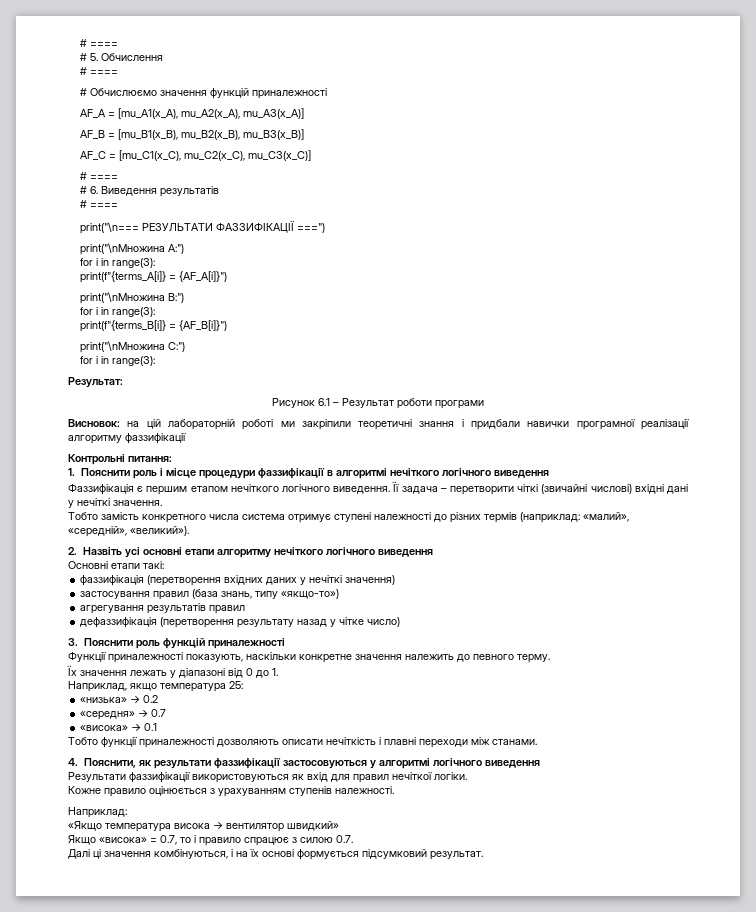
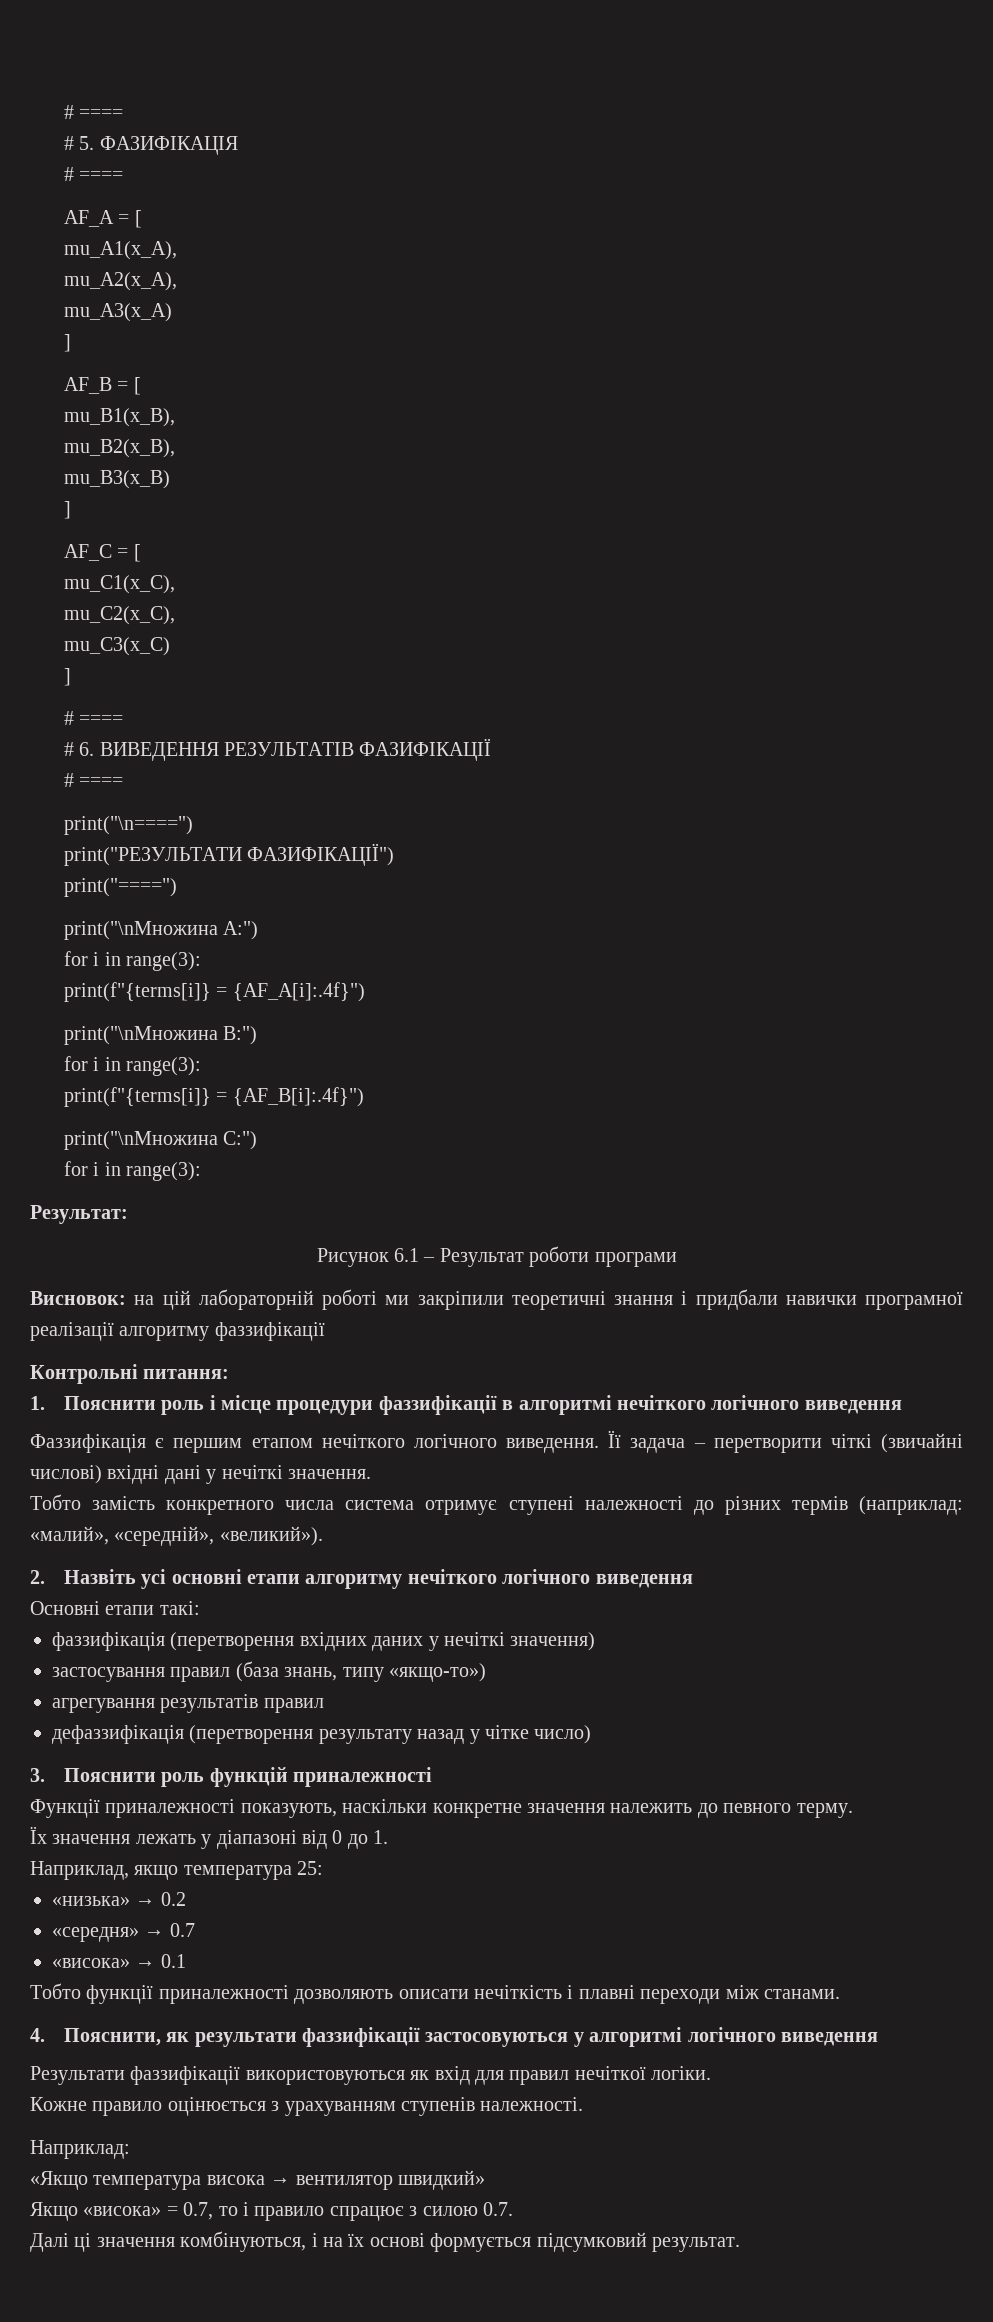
[101,53,164,61] [80,67,119,75] [80,88,328,99] Обчислення // # ==== // # Обчислюємо значення функцій приналежності -> [99,136,238,155] [63,167,124,181] ФАЗИФІКАЦІЯ // # ====
[118,108,179,119] [mu_A1(x_A), -> [134,210,142,228] [63,241,177,260] [ // mu_A1(x_A), //
[243,108,305,119] mu_A3(x_A)] -> [63,303,172,322] [63,334,71,352] // mu_A3(x_A) // ]
[118,129,179,140] [mu_B1(x_B), -> [133,377,141,395] [63,408,175,427] [ // mu_B1(x_B), //
[243,129,305,140] mu_B3(x_B)] -> [63,470,170,489] [63,501,71,519] // mu_B3(x_B) // ]
[119,150,182,161] [mu_C1(x_C), -> [133,544,141,562] [63,575,175,594] [ // mu_C1(x_C), //
[248,150,312,161] mu_C3(x_C)] -> [63,637,170,656] [63,668,71,686] // mu_C3(x_C) // ]
[101,186,220,197] [80,200,119,208] [80,220,326,234] Виведення результатів // # ==== // print("\n=== РЕЗУЛЬТАТИ ФАЗЗИФІКАЦІЇ ===") -> [99,738,492,761] [63,773,124,787] [63,816,193,835] [63,843,395,866] [63,878,177,897] ВИВЕДЕННЯ РЕЗУЛЬТАТІВ ФАЗИФІКАЦІЇ // # ==== // print("\n====") // print("РЕЗУЛЬТАТИ ФАЗИФІКАЦІЇ") // print("====")
[80,271,228,283] print(f"{terms_A[i]} = {AF_A[i]}") -> [63,982,365,1002] print(f"{terms[i]} = {AF_A[i]:.4f}")
[80,320,228,332] print(f"{terms_B[i]} = {AF_B[i]}") -> [63,1087,364,1107] print(f"{terms[i]} = {AF_B[i]:.4f}")

